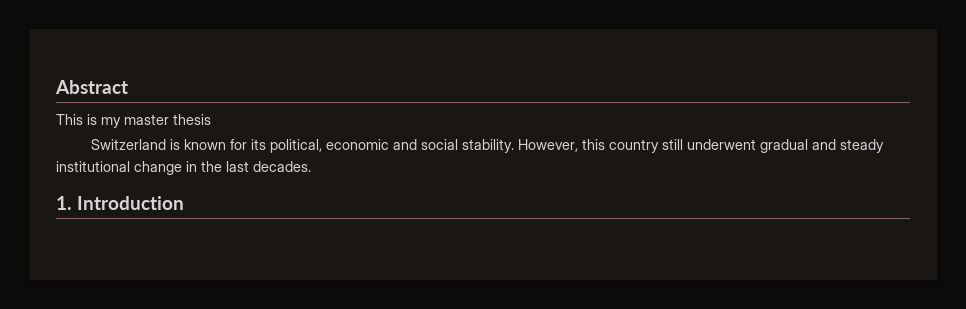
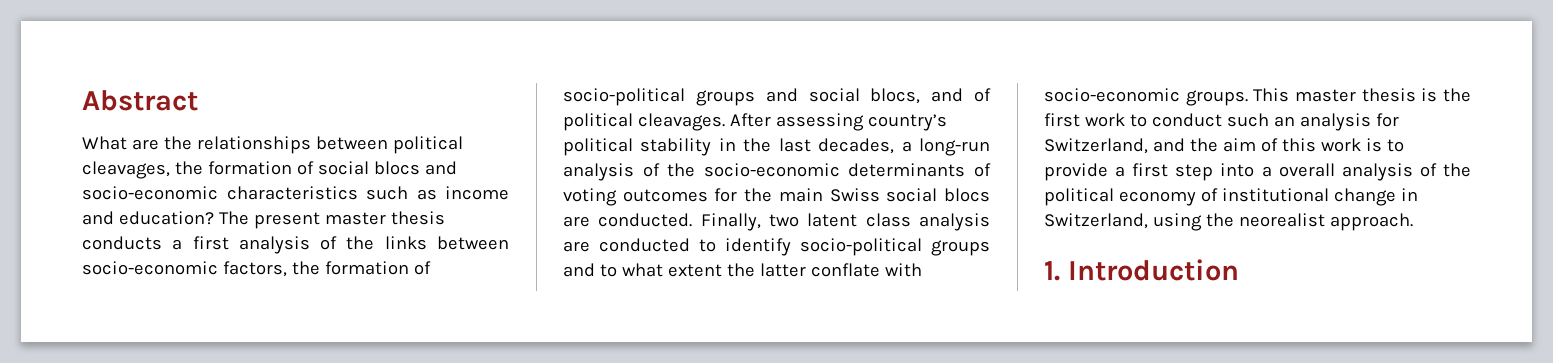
[56,114,211,128] [91,139,885,153] [56,161,311,175] This is my master thesis // Switzerland is known for its political, economic and social stability. However, this country still underwent gradual and steady institutional change in the last decades. -> [82,136,463,154] [82,161,457,179] [82,186,509,200] [82,211,445,229] [82,236,509,254] [82,261,431,277] [563,88,991,106] [563,113,947,131] [563,138,990,156] [563,163,991,181] [563,188,990,206] [563,213,990,231] [563,238,990,256] [563,263,922,277] [1044,88,1471,106] [1044,113,1399,131] [1044,138,1404,154] [1044,163,1471,181] [1044,188,1418,206] [1044,213,1413,231] What are the relationships between political cleavages, the formation of social blocs and socio-economic characteristics such as income and education? The present master thesis conducts a first analysis of the links between socio-economic factors, the formation of socio-political groups and social blocs, and of political cleavages. After assessing country’s political stability in the last decades, a long-run analysis of the socio-economic determinants of voting outcomes for the main Swiss social blocs are conducted. Finally, two latent class analysis are conducted to identify socio-political groups and to what extent the latter conflate with socio-economic groups. This master thesis is the first work to conduct such an analysis for Switzerland, and the aim of this work is to provide a first step into a overall analysis of the political economy of institutional change in Switzerland, using the neorealist approach.

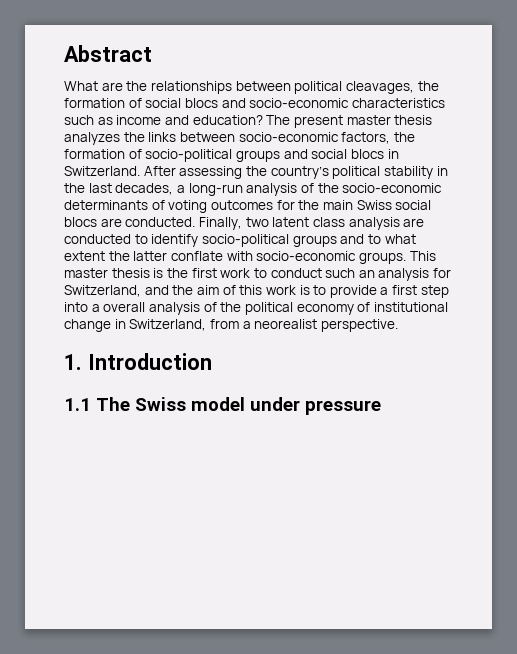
[82,236,338,254] conducts a first analysis of -> [64,132,120,145] analyzes
[870,88,991,104] [563,113,725,131] blocs, and of political cleavages. -> [350,149,399,159] [64,166,140,176] blocs in Switzerland.
(864, 122) none -> [245,166,267,176] the
[1152,213,1413,231] [1044,259,1239,281] using the neorealist approach. // 1. Introduction -> [209,319,398,332] [64,353,212,370] [64,397,381,415] from a neorealist perspective. // 1. Introduction // 1.1 The Swiss model under pressure

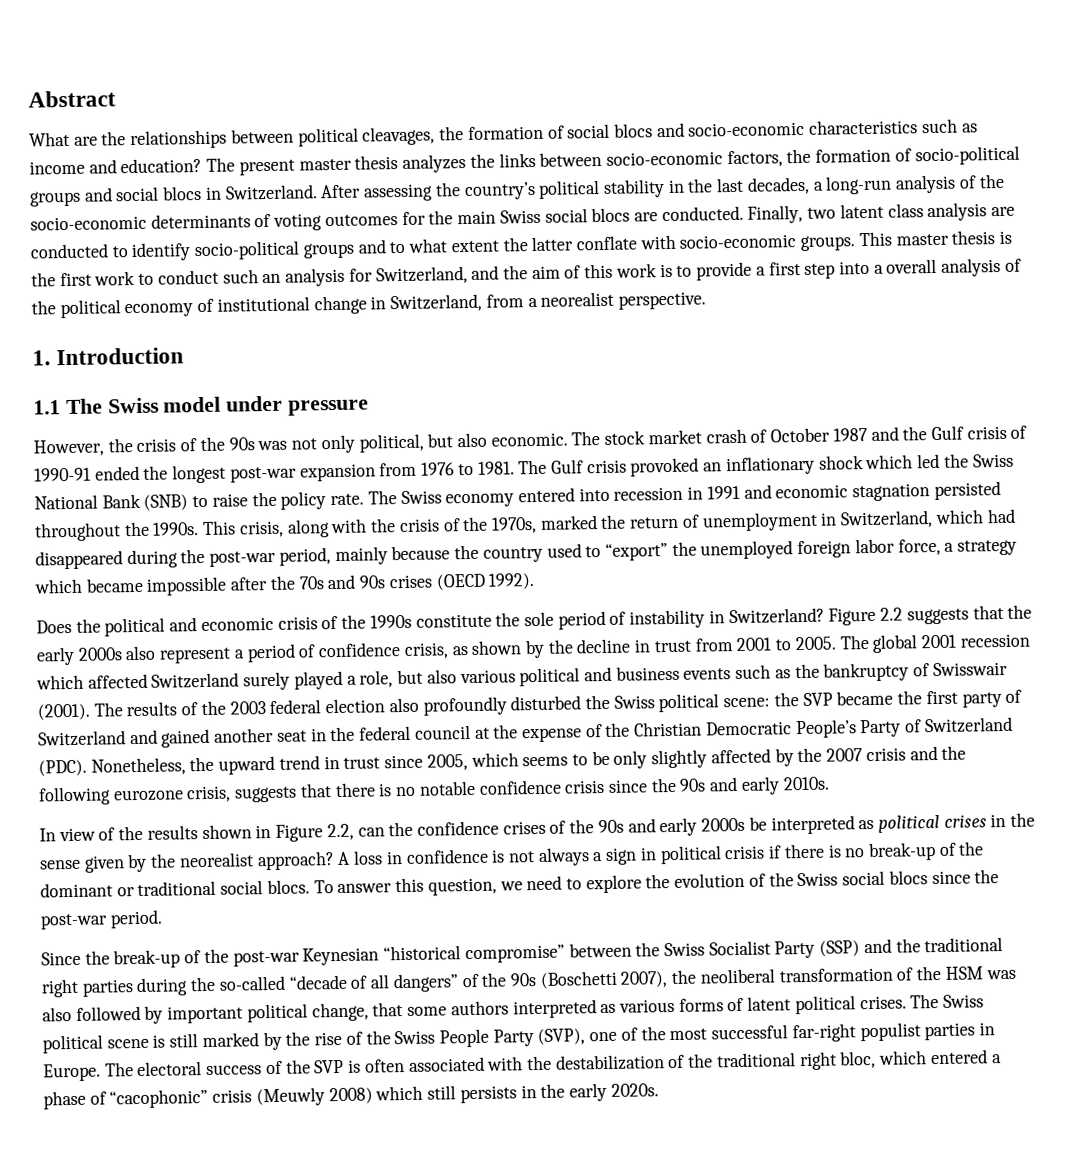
(381, 407) none -> [33,425,1028,457] [34,453,1014,484] [34,481,1001,511] [34,508,1016,542] [35,538,1018,570] [34,573,536,596] [36,604,1033,637] [36,633,1030,666] [36,661,1008,691] [37,689,1023,721] [38,716,1013,748] [38,745,967,777] [38,776,830,806] [39,812,1036,842] [40,841,985,873] [40,869,1000,898] [40,909,163,930] [41,937,1004,969] [41,965,1016,998] [42,993,985,1024] [42,1022,995,1054] [43,1049,1002,1082] [43,1082,659,1110] // However, the crisis of the 90s was not only political, but also economic. The stock market crash of October 1987 and the Gulf crisis of 1990-91 ended the longest post-war expansion from 1976 to 1981. The Gulf crisis provoked an inflationary shock which led the Swiss National Bank (SNB) to raise the policy rate. The Swiss economy entered into recession in 1991 and economic stagnation persisted throughout the 1990s. This crisis, along with the crisis of the 1970s, marked the return of unemployment in Switzerland, which had disappeared during the post-war period, mainly because the country used to “export” the unemployed foreign labor force, a strategy which became impossible after the 70s and 90s crises (OECD 1992). // Does the political and economic crisis of the 1990s constitute the sole period of instability in Switzerland? Figure 2.2 suggests that the early 2000s also represent a period of confidence crisis, as shown by the decline in trust from 2001 to 2005. The global 2001 recession which affected Switzerland surely played a role, but also various political and business events such as the bankruptcy of Swisswair (2001). The results of the 2003 federal election also profoundly disturbed the Swiss political scene: the SVP became the first party of Switzerland and gained another seat in the federal council at the expense of the Christian Democratic People’s Party of Switzerland (PDC). Nonetheless, the upward trend in trust since 2005, which seems to be only slightly affected by the 2007 crisis and the following eurozone crisis, suggests that there is no notable confidence crisis since the 90s and early 2010s. // In view of the results shown in Figure 2.2, can the confidence crises of the 90s and early 2000s be interpreted as political crises in the sense given by the neorealist approach? A loss in confidence is not always a sign in political crisis if there is no break-up of the dominant or traditional social blocs. To answer this question, we need to explore the evolution of the Swiss social blocs since the post-war period. // Since the break-up of the post-war Keynesian “historical compromise” between the Swiss Socialist Party (SSP) and the traditional right parties during the so-called “decade of all dangers” of the 90s (Boschetti 2007), the neoliberal transformation of the HSM was also followed by important political change, that some authors interpreted as various forms of latent political crises. The Swiss political scene is still marked by the rise of the Swiss People Party (SVP), one of the most successful far-right populist parties in Europe. The electoral success of the SVP is often associated with the destabilization of the traditional right bloc, which entered a phase of “cacophonic” crisis (Meuwly 2008) which still persists in the early 2020s.

